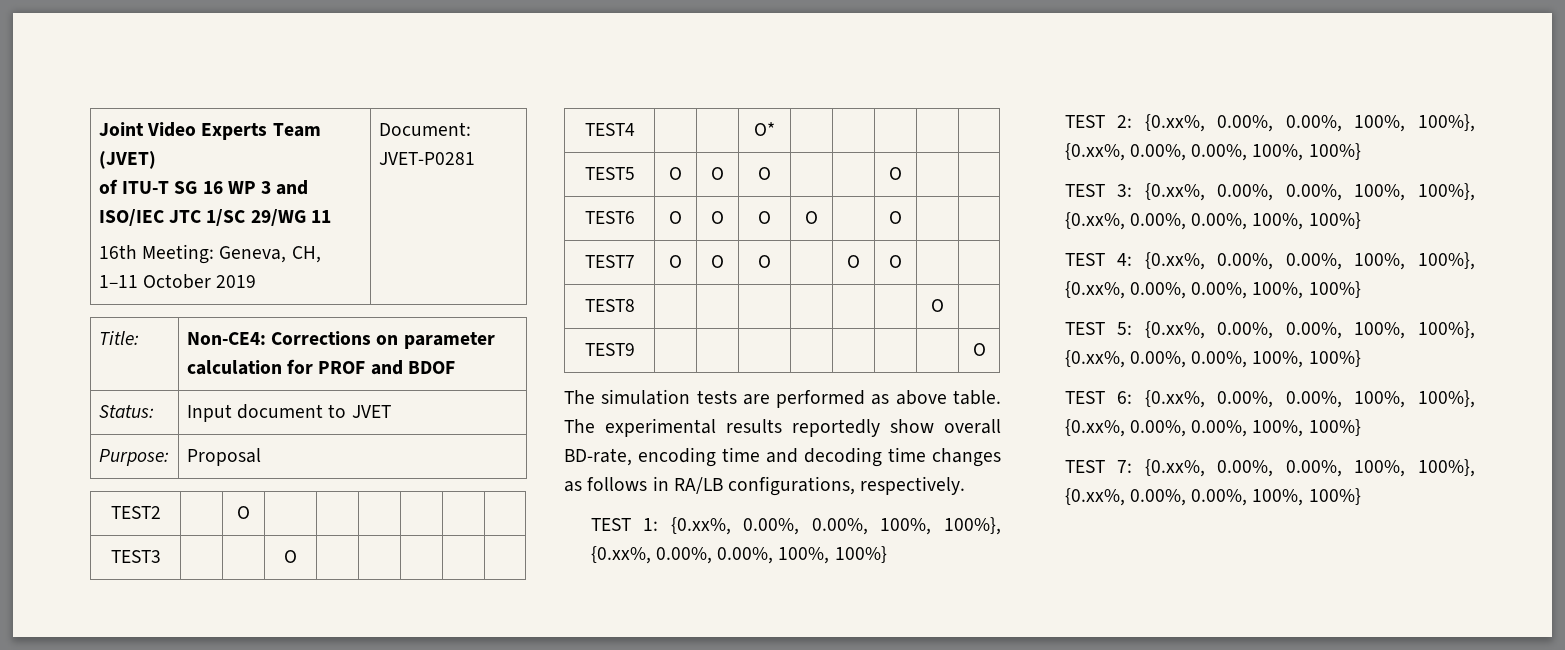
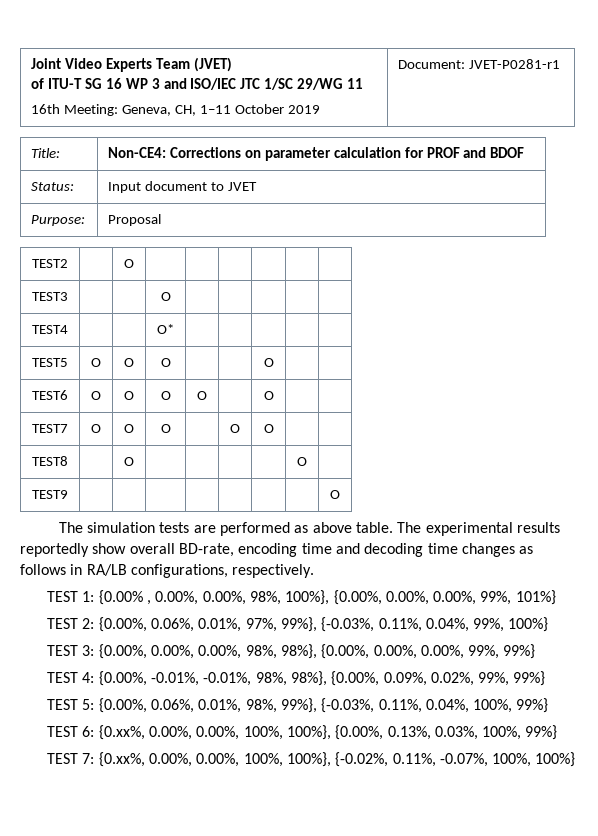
[378,152,475,165] JVET-P0281 -> [468,59,560,69] JVET-P0281-r1
(635, 305) none -> [124,457,134,466] O
[670,517,1001,535] [590,546,887,564] [1064,114,1475,132] [1064,143,1304,161] {0.xx%, 0.00%, 0.00%, 100%, 100%}, {0.xx%, 0.00%, 0.00%, 100%, 100%} // TEST 2: {0.xx%, 0.00%, 0.00%, 100%, 100%}, {0.xx%, 0.00%, 0.00%, 100%, -> [98,590,556,605] [46,617,505,632] {0.00% , 0.00%, 0.00%, 98%, 100%}, {0.00%, 0.00%, 0.00%, 99%, 101%} // TEST 2: {0.00%, 0.06%, 0.01%, 97%, 99%}, {-0.03%, 0.11%, 0.04%, 99%,
[1144,183,1475,201] [1064,212,1361,230] [1064,252,1475,270] [1064,281,1361,299] [1064,321,1475,339] [1064,350,1361,368] {0.xx%, 0.00%, 0.00%, 100%, 100%}, {0.xx%, 0.00%, 0.00%, 100%, 100%} // TEST 4: {0.xx%, 0.00%, 0.00%, 100%, 100%}, {0.xx%, 0.00%, 0.00%, 100%, 100%} // TEST 5: {0.xx%, 0.00%, 0.00%, 100%, 100%}, {0.xx%, 0.00%, 0.00%, 100%, 100%} -> [98,644,536,659] [46,671,546,686] [46,698,549,713] {0.00%, 0.00%, 0.00%, 98%, 98%}, {0.00%, 0.00%, 0.00%, 99%, 99%} // TEST 4: {0.00%, -0.01%, -0.01%, 98%, 98%}, {0.00%, 0.09%, 0.02%, 99%, 99%} // TEST 5: {0.00%, 0.06%, 0.01%, 98%, 99%}, {-0.03%, 0.11%, 0.04%, 100%, 99%}
[1064,419,1361,437] {0.xx%, 0.00%, 0.00%, 100%, 100%} -> [335,725,558,740] {0.00%, 0.13%, 0.03%, 100%, 99%}
[1064,488,1248,506] {0.xx%, 0.00%, 0.00%, -> [335,752,488,767] {-0.02%, 0.11%, -0.07%,

